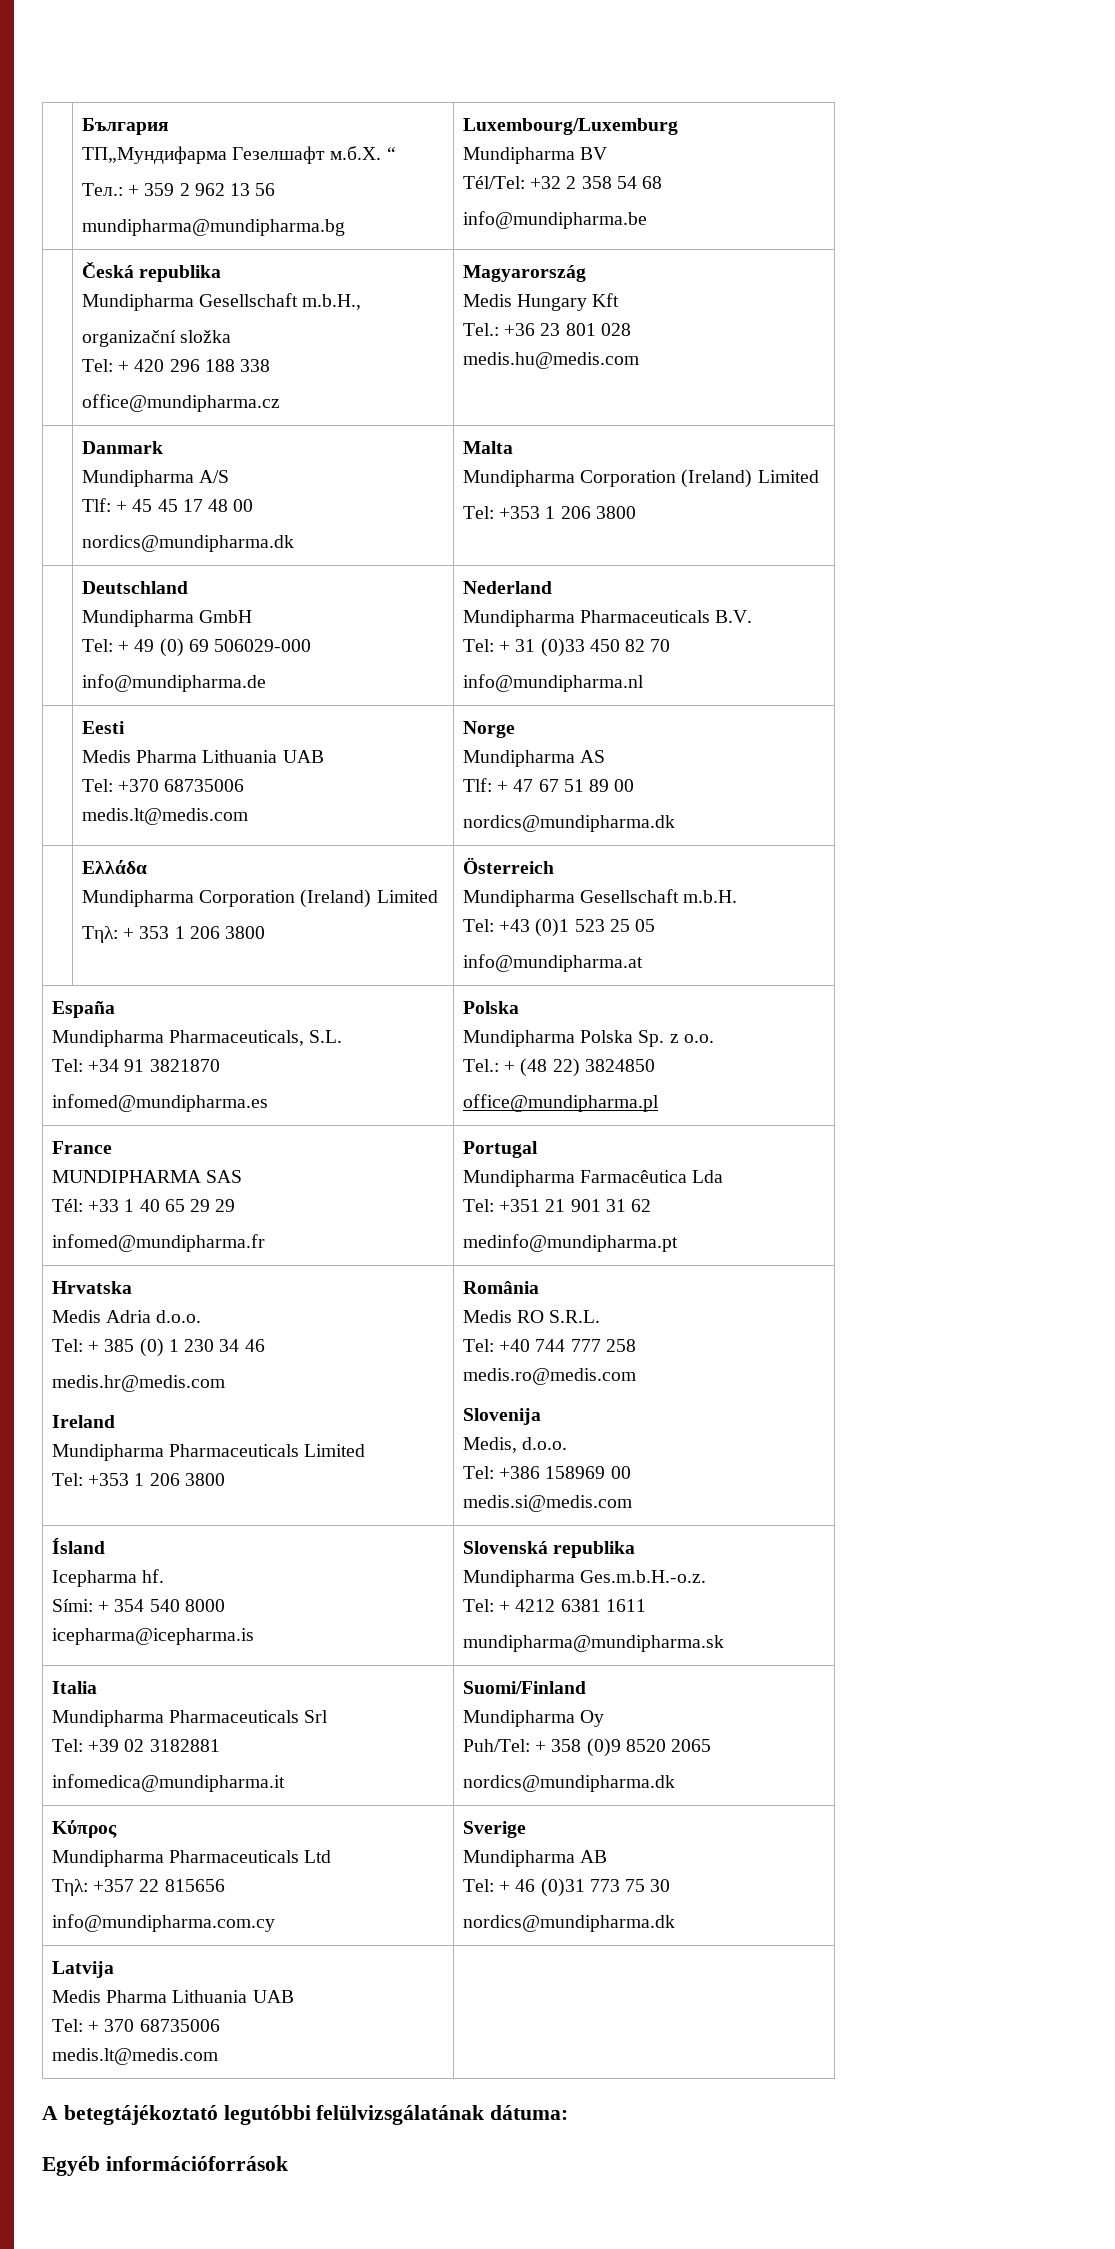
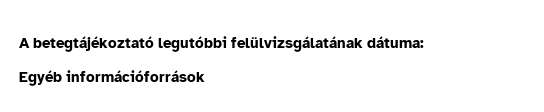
[81,118,169,135] [81,146,396,164] [81,183,276,196] [81,219,345,236] [462,118,678,135] [462,147,608,164] [462,176,663,189] [462,211,647,229] [81,262,222,282] [81,293,362,311] [81,330,232,347] [81,359,271,372] [81,394,280,412] [462,265,586,282] [462,293,620,311] [462,323,631,336] [462,352,639,369] [81,441,163,454] [81,470,230,487] [81,498,254,512] [81,535,294,552] [462,441,513,454] [462,469,819,488] [462,506,636,519] [81,581,188,594] [81,610,253,627] [81,638,312,657] [81,674,266,692] [462,581,552,594] [462,610,753,627] [462,638,671,657] [462,674,644,692] [81,721,125,734] [81,750,324,763] [81,779,245,792] [81,808,248,825] [462,721,515,738] [462,750,606,767] [462,778,635,792] [462,815,675,832] [81,860,147,874] [81,889,438,908] [81,926,266,943] [462,857,554,874] [462,889,738,907] [462,918,656,937] [462,954,643,972] [51,1001,115,1018] [51,1030,343,1047] [51,1059,220,1072] [51,1094,268,1112] [462,1001,519,1014] [462,1030,714,1047] [462,1058,655,1077] [462,1094,659,1112] [51,1141,112,1154] [51,1170,243,1183] [51,1199,236,1212] [51,1234,265,1252] [462,1141,538,1158] [462,1170,724,1187] [462,1199,652,1212] [462,1234,678,1252] [51,1281,132,1294] [51,1310,202,1323] [51,1338,265,1357] [51,1375,225,1392] [51,1415,115,1428] [51,1444,366,1461] [51,1473,225,1486] [462,1281,539,1294] [462,1310,601,1323] [462,1339,636,1352] [462,1368,636,1385] [462,1408,541,1425] [462,1437,568,1453] [462,1466,631,1479] [462,1495,632,1512] [51,1538,105,1554] [51,1569,165,1587] [51,1599,225,1612] [51,1628,254,1645] [462,1541,636,1558] [462,1570,707,1587] [462,1599,646,1612] [462,1635,724,1652] [51,1681,97,1694] [51,1710,329,1727] [51,1739,220,1752] [51,1774,285,1792] [462,1681,586,1694] [462,1710,605,1727] [462,1738,712,1757] [462,1775,675,1792] [51,1820,117,1838] [51,1850,332,1867] [51,1879,225,1896] [51,1914,275,1932] [462,1821,526,1838] [462,1850,608,1867] [462,1878,671,1897] [462,1915,675,1932] [51,1961,114,1978] [51,1990,294,2003] [51,2019,220,2032] [51,2048,218,2065] | България // ТП„Мундифарма Гезелшафт м.б.Х. “ // Teл.: + 359 2 962 13 56 // mundipharma@mundipharma.bg | Luxembourg/Luxemburg // Mundipharma BV // Tél/Tel: +32 2 358 54 68 // info@mundipharma.be // | Česká republika // Mundipharma Gesellschaft m.b.H., // organizační složka // Tel: + 420 296 188 338 // office@mundipharma.cz | Magyarország // Medis Hungary Kft // Tel.: +36 23 801 028 // medis.hu@medis.com // | Danmark // Mundipharma A/S // Tlf: + 45 45 17 48 00 // nordics@mundipharma.dk | Malta // Mundipharma Corporation (Ireland) Limited // Tel: +353 1 206 3800 // | Deutschland // Mundipharma GmbH // Tel: + 49 (0) 69 506029-000 // info@mundipharma.de | Nederland // Mundipharma Pharmaceuticals B.V. // Tel: + 31 (0)33 450 82 70 // info@mundipharma.nl // | Eesti // Medis Pharma Lithuania UAB // Tel: +370 68735006 // medis.lt@medis.com | Norge // Mundipharma AS // Tlf: + 47 67 51 89 00 // nordics@mundipharma.dk // | Ελλάδα // Mundipharma Corporation (Ireland) Limited // Τηλ: + 353 1 206 3800 | Österreich // Mundipharma Gesellschaft m.b.H. // Tel: +43 (0)1 523 25 05 // info@mundipharma.at // España // Mundipharma Pharmaceuticals, S.L. // Tel: +34 91 3821870 // infomed@mundipharma.es | Polska // Mundipharma Polska Sp. z o.o. // Tel.: + (48 22) 3824850 // office@mundipharma.pl // France // MUNDIPHARMA SAS // Tél: +33 1 40 65 29 29 // infomed@mundipharma.fr | Portugal // Mundipharma Farmacêutica Lda // Tel: +351 21 901 31 62 // medinfo@mundipharma.pt // Hrvatska // Medis Adria d.o.o. // Tel: + 385 (0) 1 230 34 46 // medis.hr@medis.com // Ireland // Mundipharma Pharmaceuticals Limited // Tel: +353 1 206 3800 | România // Medis RO S.R.L. // Tel: +40 744 777 258 // medis.ro@medis.com // Slovenija // Medis, d.o.o. // Tel: +386 158969 00 // medis.si@medis.com // Ísland // Icepharma hf. // Sími: + 354 540 8000 // icepharma@icepharma.is | Slovenská republika // Mundipharma Ges.m.b.H.-o.z. // Tel: + 4212 6381 1611 // mundipharma@mundipharma.sk // Italia // Mundipharma Pharmaceuticals Srl // Tel: +39 02 3182881 // infomedica@mundipharma.it | Suomi/Finland // Mundipharma Oy // Puh/Tel: + 358 (0)9 8520 2065 // nordics@mundipharma.dk // Κύπρος // Mundipharma Pharmaceuticals Ltd // Τηλ: +357 22 815656 // info@mundipharma.com.cy | Sverige // Mundipharma AB // Tel: + 46 (0)31 773 75 30 // nordics@mundipharma.dk // Latvija // Medis Pharma Lithuania UAB // Tel: + 370 68735006 // medis.lt@medis.com | // -> (19, 43) none

